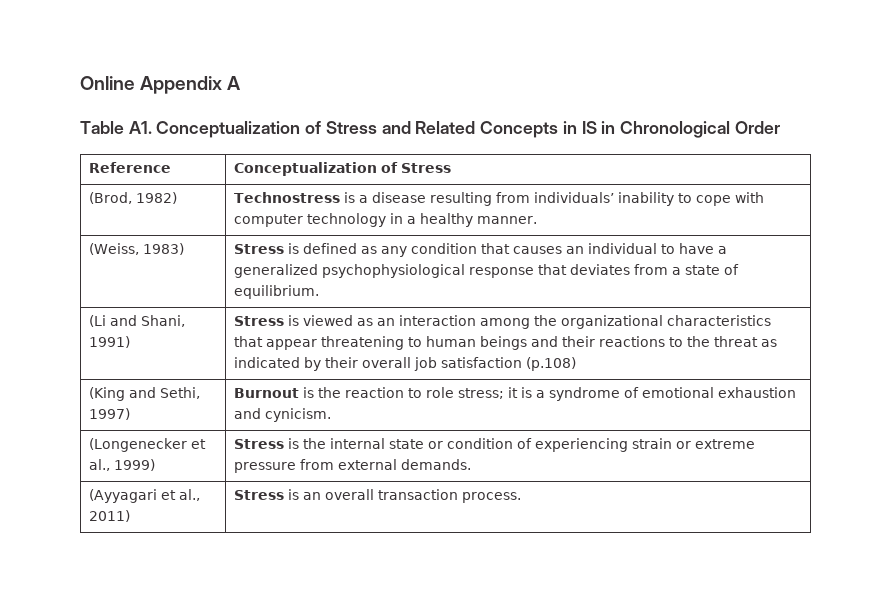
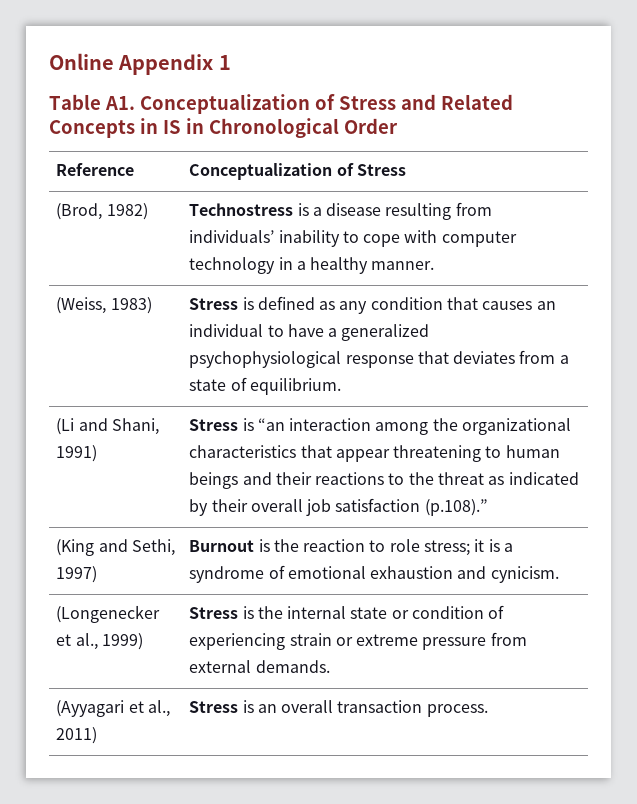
[227,76,242,90] A -> [218,55,231,70] 1
[303,315,396,326] viewed as an -> [257,418,285,431] “an
[526,357,577,371] (p.108) -> [424,499,488,516] (p.108).”

